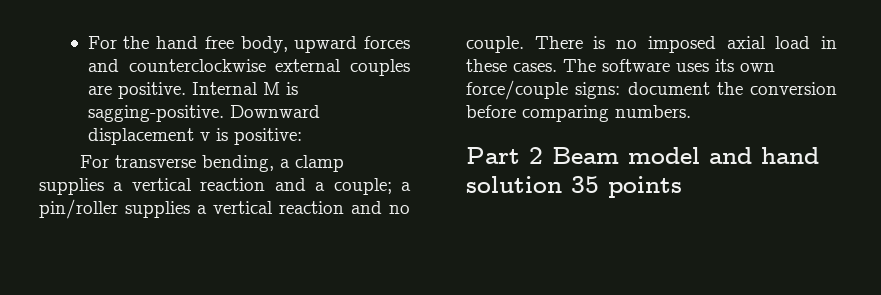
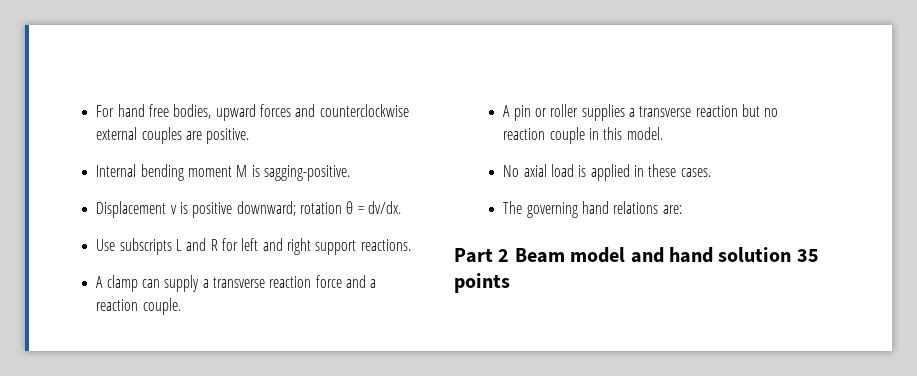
[87,36,150,49] For the -> [96,105,115,117] For
[240,36,288,53] body, -> [173,104,212,119] bodies,
[191,82,258,95] Internal -> [96,164,232,181] // Internal bending moment
[229,105,320,118] [87,128,302,145] [79,155,344,172] [39,178,411,195] [39,199,410,219] [466,36,837,53] [466,59,775,72] [466,80,837,100] [466,105,691,122] Downward displacement v is positive: // For transverse bending, a clamp supplies a vertical reaction and a couple; a pin/roller supplies a vertical reaction and no couple. There is no imposed axial load in these cases. The software uses its own force/couple signs: document the conversion before comparing numbers. -> [96,201,401,218] [96,238,411,255] [96,275,377,292] [96,298,181,315] [503,104,779,121] [503,127,663,144] [503,164,711,181] [503,201,682,218] // Displacement v is positive downward; rotation θ = dv/dx. // Use subscripts L and R for left and right support reactions. // A clamp can supply a transverse reaction force and a reaction couple. // A pin or roller supplies a transverse reaction but no reaction couple in this model. // No axial load is applied in these cases. // The governing hand relations are:

